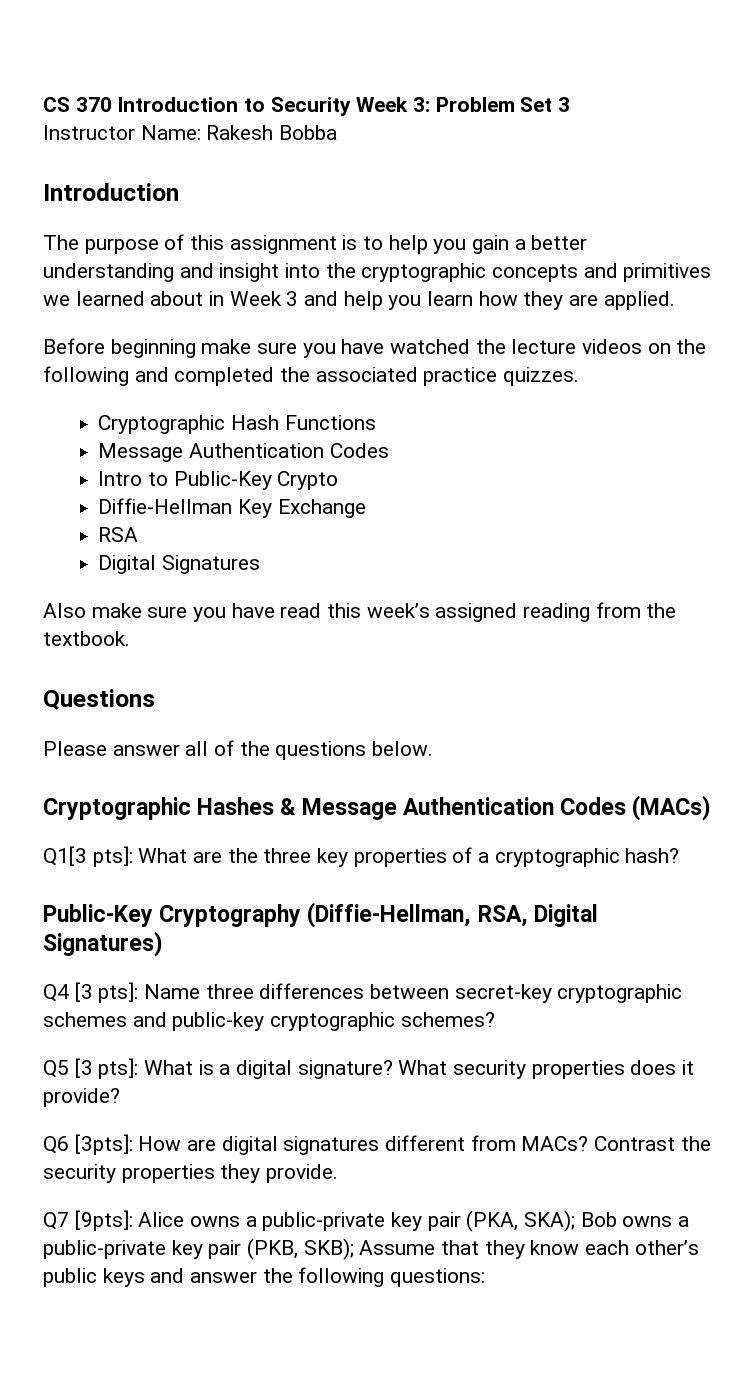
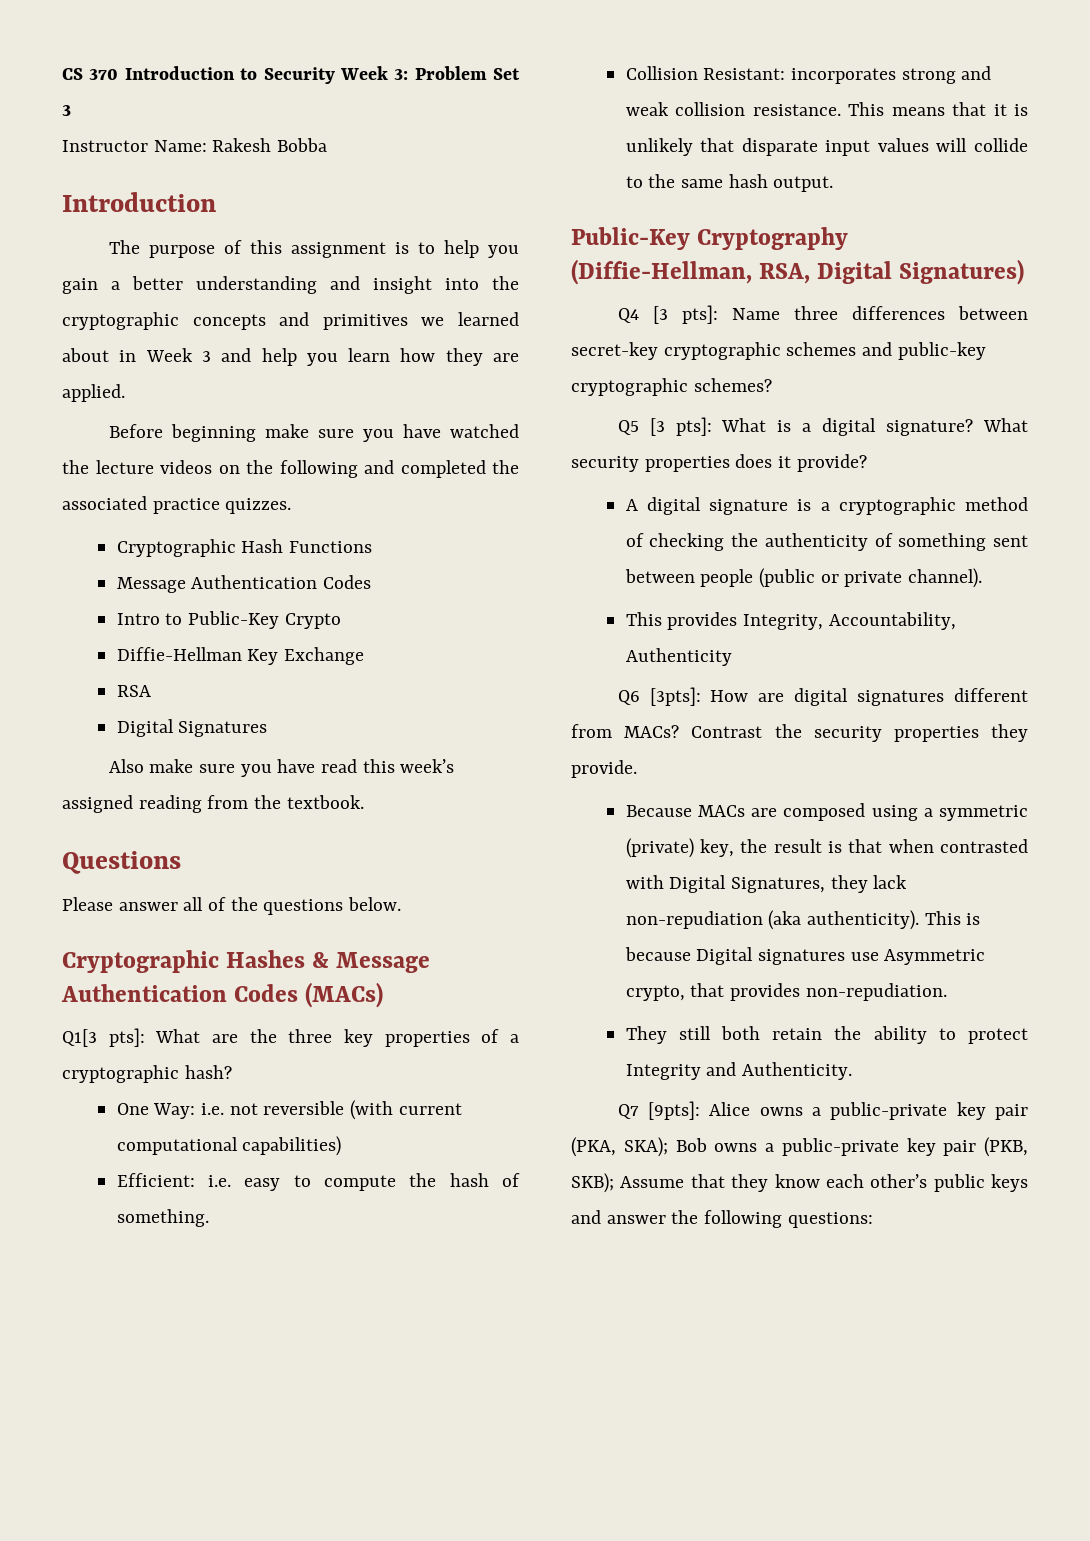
(680, 855) none -> [116,1100,462,1120] [116,1136,342,1156] [116,1173,520,1191] [116,1209,209,1227] [625,66,992,84] [625,102,1028,116] [625,138,1028,156] [625,174,834,192] // One Way: i.e. not reversible (with current computational capabilities) // Efficient: i.e. easy to compute the hash of something. // Collision Resistant: incorporates strong and weak collision resistance. This means that it is unlikely that disparate input values will collide to the same hash output.
(120, 1097) none -> [625,497,1028,515] [625,533,1028,551] [624,568,983,588] [625,612,956,630] [625,648,732,666] // A digital signature is a cryptographic method of checking the authenticity of something sent between people (public or private channel). // This provides Integrity, Accountability, Authenticity
(339, 1173) none -> [625,803,1028,821] [625,838,1028,858] [625,875,908,893] [625,910,981,930] [624,947,986,965] [625,983,947,1001] [625,1026,1028,1044] [625,1062,853,1080] // Because MACs are composed using a symmetric (private) key, the result is that when contrasted with Digital Signatures, they lack non-repudiation (aka authenticity). This is because Digital signatures use Asymmetric crypto, that provides non-repudiation. // They still both retain the ability to protect Integrity and Authenticity.

